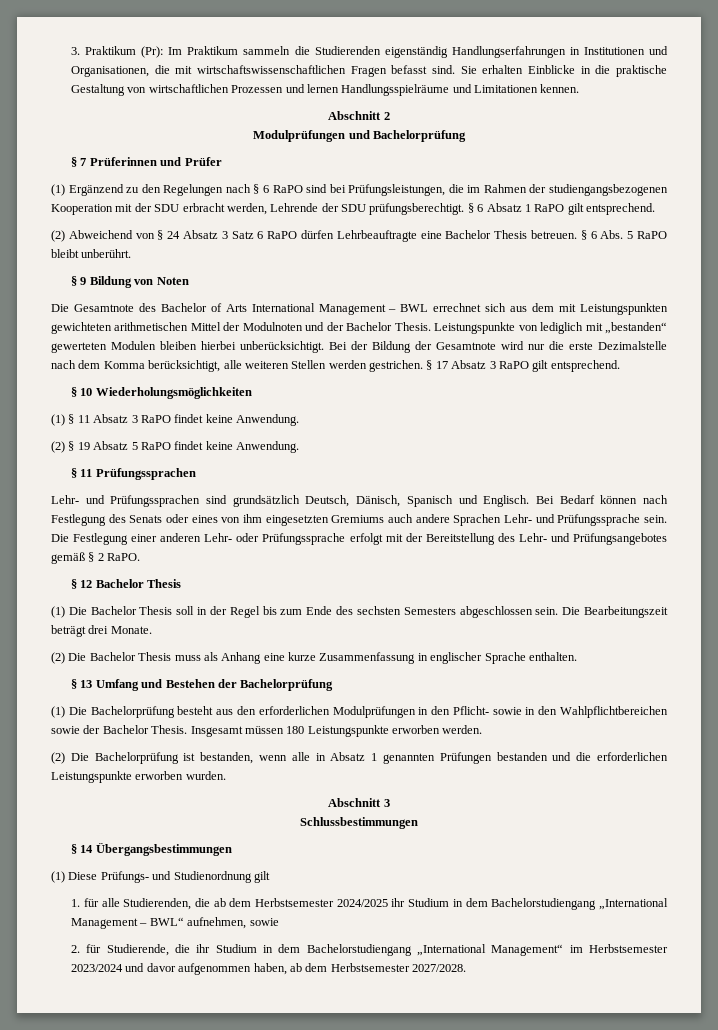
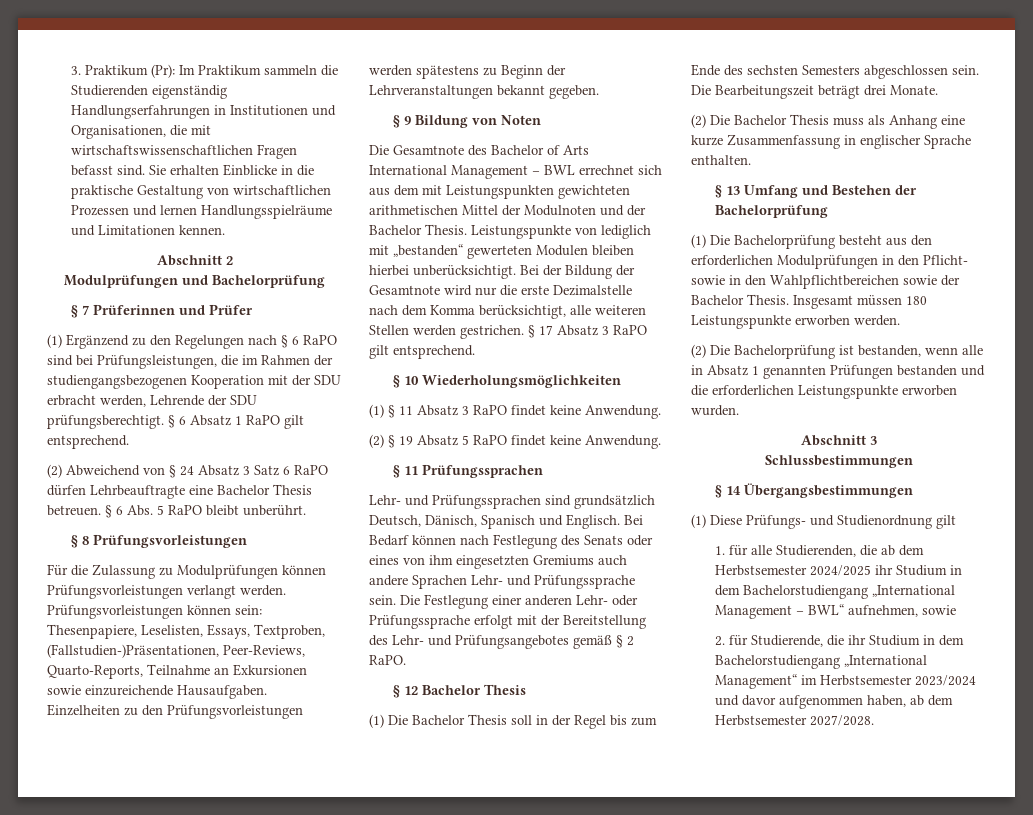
(132, 253) none -> [70,534,247,548] [47,564,326,579] [47,585,286,599] [47,605,262,619] [47,624,325,639] [47,644,305,658] [47,664,307,679] [47,685,267,699] [47,704,303,719] [369,65,566,79] [369,85,599,99] // § 8 Prüfungsvorleistungen // Für die Zulassung zu Modulprüfungen können Prüfungsvorleistungen verlangt werden. Prüfungsvorleistungen können sein: Thesenpapiere, Leselisten, Essays, Textproben, (Fallstudien-)Präsentationen, Peer-Reviews, Quarto-Reports, Teilnahme an Exkursionen sowie einzureichende Hausaufgaben. Einzelheiten zu den Prüfungsvorleistungen werden spätestens zu Beginn der Lehrveranstaltungen bekannt gegeben.

